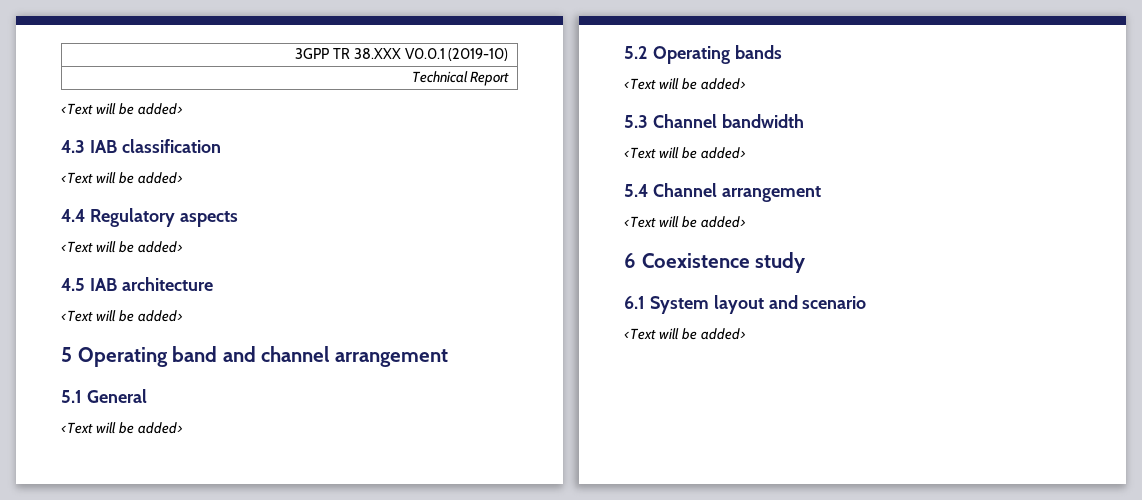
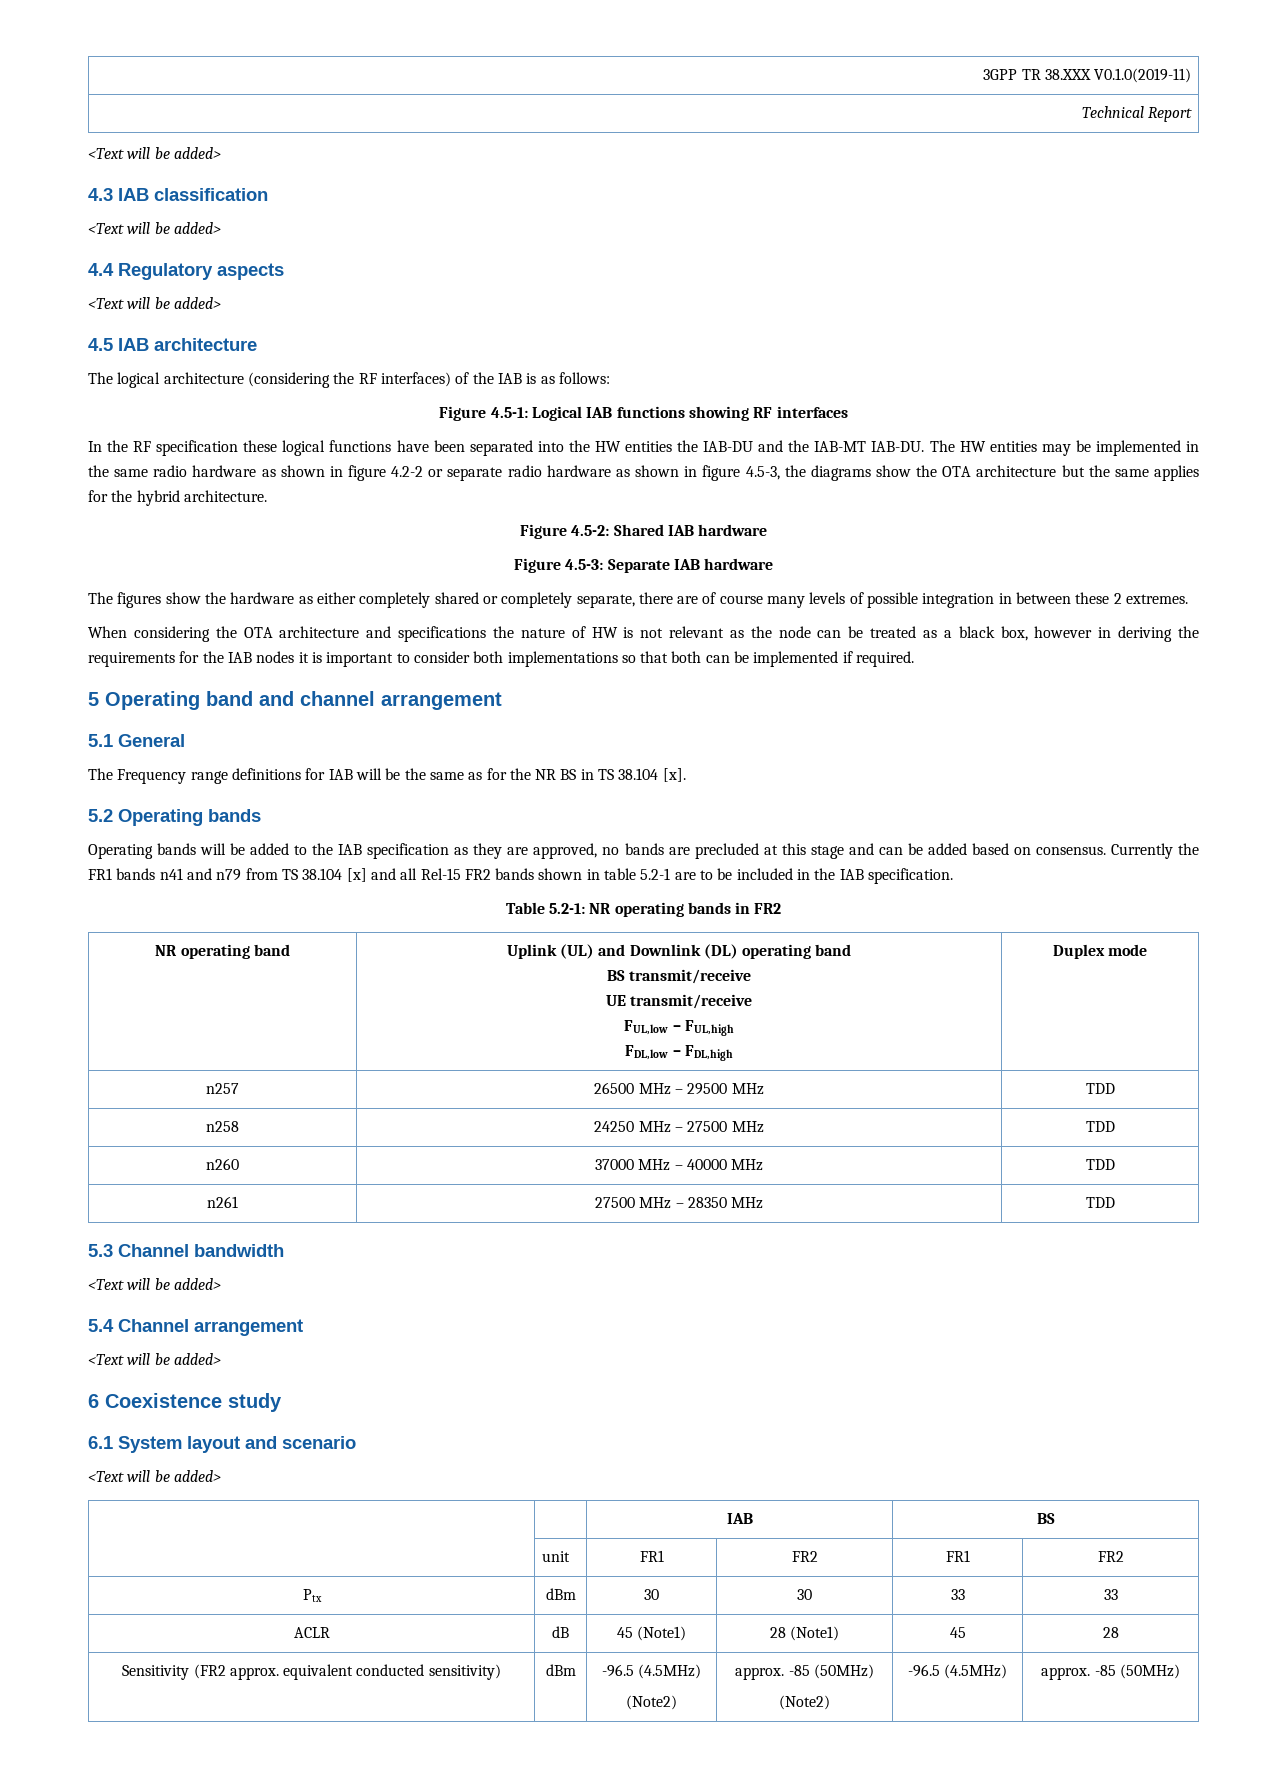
[404,48,509,61] V0.0.1 (2019-10) -> [1094,68,1192,83] V0.1.0(2019-11)
[61,310,183,322] <Text will be added> -> [88,372,610,388] [439,406,848,421] [88,440,1200,456] [88,465,1200,481] [88,490,267,506] [519,524,768,539] [513,558,774,573] [88,592,1189,608] [88,626,1199,642] [88,651,915,667] The logical architecture (considering the RF interfaces) of the IAB is as follows: // Figure 4.5-1: Logical IAB functions showing RF interfaces // In the RF specification these logical functions have been separated into the HW entities the IAB-DU and the IAB-MT IAB-DU. The HW entities may be implemented in the same radio hardware as shown in figure 4.2-2 or separate radio hardware as shown in figure 4.5-3, the diagrams show the OTA architecture but the same applies for the hybrid architecture. // Figure 4.5-2: Shared IAB hardware // Figure 4.5-3: Separate IAB hardware // The figures show the hardware as either completely shared or completely separate, there are of course many levels of possible integration in between these 2 extremes. // When considering the OTA architecture and specifications the nature of HW is not relevant as the node can be treated as a black box, however in deriving the requirements for the IAB nodes it is important to consider both implementations so that both can be implemented if required.
[61,422,183,434] [624,45,782,64] [624,78,746,90] <Text will be added> // 5.2 Operating bands // <Text will be added> -> [88,768,686,784] [88,809,261,826] [88,843,1200,859] [88,868,954,884] [505,902,782,917] [155,944,290,959] [506,944,852,959] [606,969,752,984] [605,994,753,1009] [624,1020,734,1036] [625,1045,733,1061] [1052,944,1148,959] [206,1083,239,1094] [594,1082,764,1095] [1085,1083,1115,1094] [206,1121,239,1132] [594,1121,764,1133] [1085,1121,1115,1132] [206,1158,239,1170] [594,1159,764,1171] [1085,1159,1115,1170] [207,1196,238,1208] [594,1197,764,1209] [1085,1197,1115,1208] The Frequency range definitions for IAB will be the same as for the NR BS in TS 38.104 [x]. // 5.2 Operating bands // Operating bands will be added to the IAB specification as they are approved, no bands are precluded at this stage and can be added based on consensus. Currently the FR1 bands n41 and n79 from TS 38.104 [x] and all Rel-15 FR2 bands shown in table 5.2-1 are to be included in the IAB specification. // Table 5.2-1: NR operating bands in FR2 // NR operating band | Uplink (UL) and Downlink (DL) operating band // BS transmit/receive // UE transmit/receive // FUL,low – FUL,high // FDL,low – FDL,high | Duplex mode // n257 | 26500 MHz – 29500 MHz | TDD // n258 | 24250 MHz – 27500 MHz | TDD // n260 | 37000 MHz – 40000 MHz | TDD // n261 | 27500 MHz – 28350 MHz | TDD
(746, 334) none -> [726,1513,753,1524] [1036,1513,1055,1524] [541,1551,570,1562] [639,1550,664,1562] [791,1551,818,1562] [945,1550,970,1562] [1097,1551,1124,1562] [302,1589,322,1602] [545,1588,576,1600] [644,1589,659,1600] [797,1589,812,1600] [950,1589,965,1600] [1103,1589,1118,1600] [293,1627,330,1638] [552,1626,569,1638] [616,1626,687,1641] [769,1626,840,1641] [949,1627,966,1638] [1102,1627,1119,1638] [122,1664,501,1680] [545,1664,576,1676] [601,1664,702,1679] [626,1695,677,1710] [735,1664,874,1680] [779,1695,830,1710] [907,1664,1008,1679] [1041,1664,1180,1680] // | | IAB | BS // | unit | FR1 | FR2 | FR1 | FR2 // Ptx | dBm | 30 | 30 | 33 | 33 // ACLR | dB | 45 (Note1) | 28 (Note1) | 45 | 28 // Sensitivity (FR2 approx. equivalent conducted sensitivity) | dBm | -96.5 (4.5MHz) // (Note2) | approx. -85 (50MHz) // (Note2) | -96.5 (4.5MHz) | approx. -85 (50MHz)

